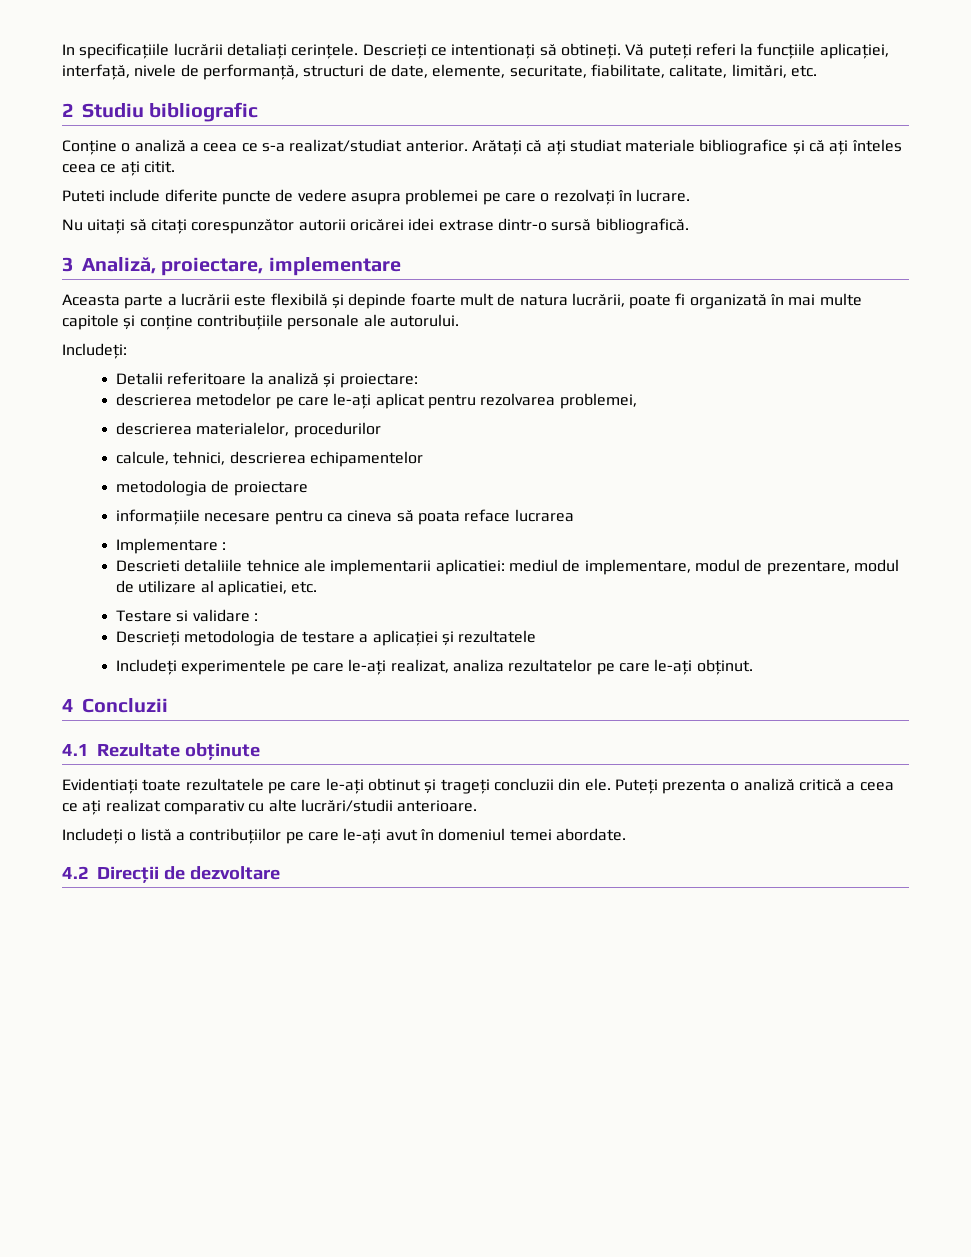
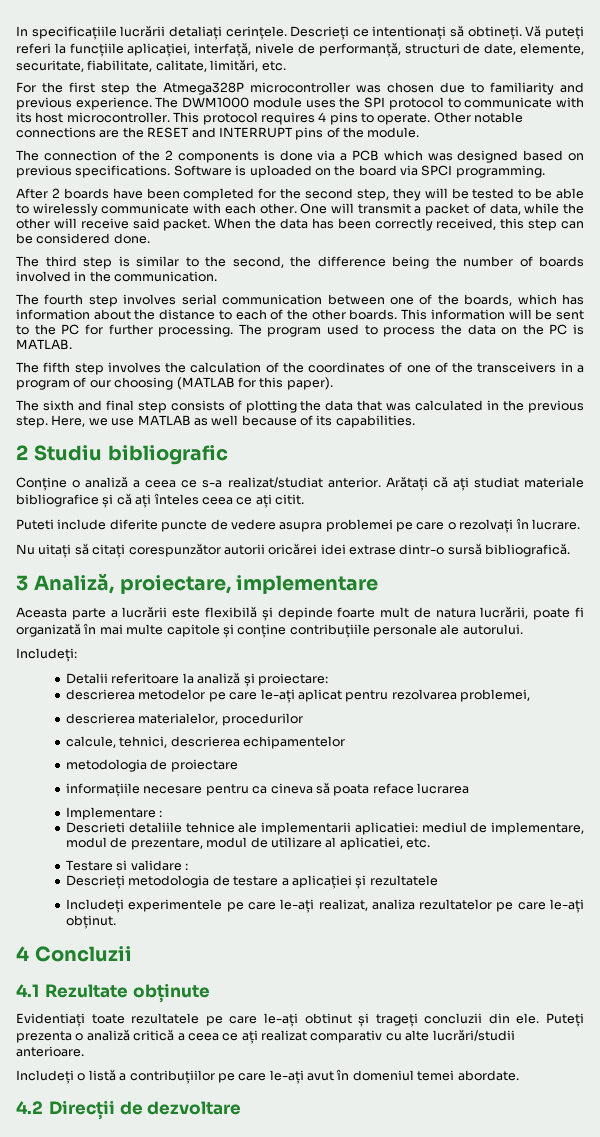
(817, 71) none -> [16,82,584,95] [16,97,585,110] [16,112,524,125] [16,127,420,140] [16,150,584,163] [16,165,545,178] [16,188,584,201] [16,203,585,216] [16,218,584,231] [16,233,150,244] [16,256,584,269] [16,271,218,282] [16,294,585,307] [16,309,584,320] [16,324,584,337] [16,339,72,350] [16,362,584,375] [16,377,333,390] [16,400,584,413] [16,415,415,428] // For the first step the Atmega328P microcontroller was chosen due to familiarity and previous experience. The DWM1000 module uses the SPI protocol to communicate with its host microcontroller. This protocol requires 4 pins to operate. Other notable connections are the RESET and INTERRUPT pins of the module. // The connection of the 2 components is done via a PCB which was designed based on previous specifications. Software is uploaded on the board via SPCI programming. // After 2 boards have been completed for the second step, they will be tested to be able to wirelessly communicate with each other. One will transmit a packet of data, while the other will receive said packet. When the data has been correctly received, this step can be considered done. // The third step is similar to the second, the difference being the number of boards involved in the communication. // The fourth step involves serial communication between one of the boards, which has information about the distance to each of the other boards. This information will be sent to the PC for further processing. The program used to process the data on the PC is MATLAB. // The fifth step involves the calculation of the coordinates of one of the transceivers in a program of our choosing (MATLAB for this paper). // The sixth and final step consists of plotting the data that was calculated in the previous step. Here, we use MATLAB as well because of its capabilities.

